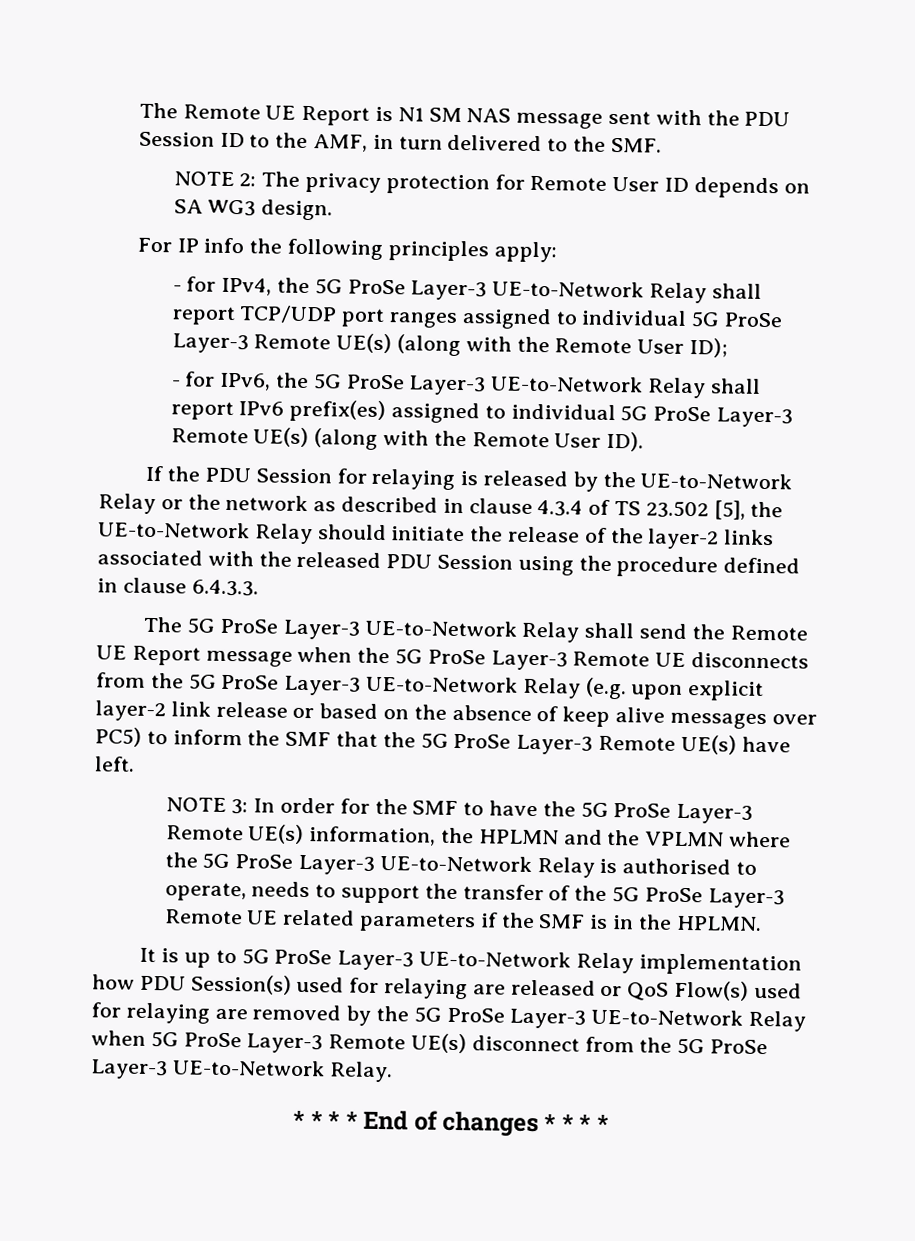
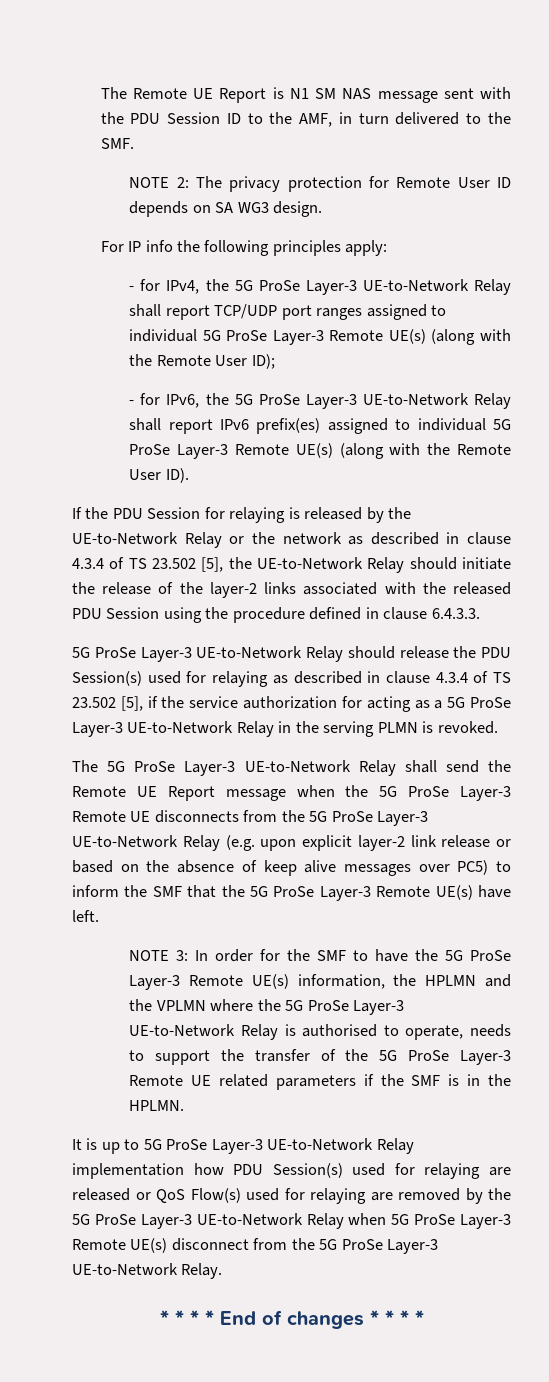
(259, 588) none -> [72,646,511,662] [72,671,511,687] [72,696,511,712] [72,721,498,737] // 5G ProSe Layer-3 UE-to-Network Relay should release the PDU Session(s) used for relaying as described in clause 4.3.4 of TS 23.502 [5], if the service authorization for acting as a 5G ProSe Layer-3 UE-to-Network Relay in the serving PLMN is revoked.

